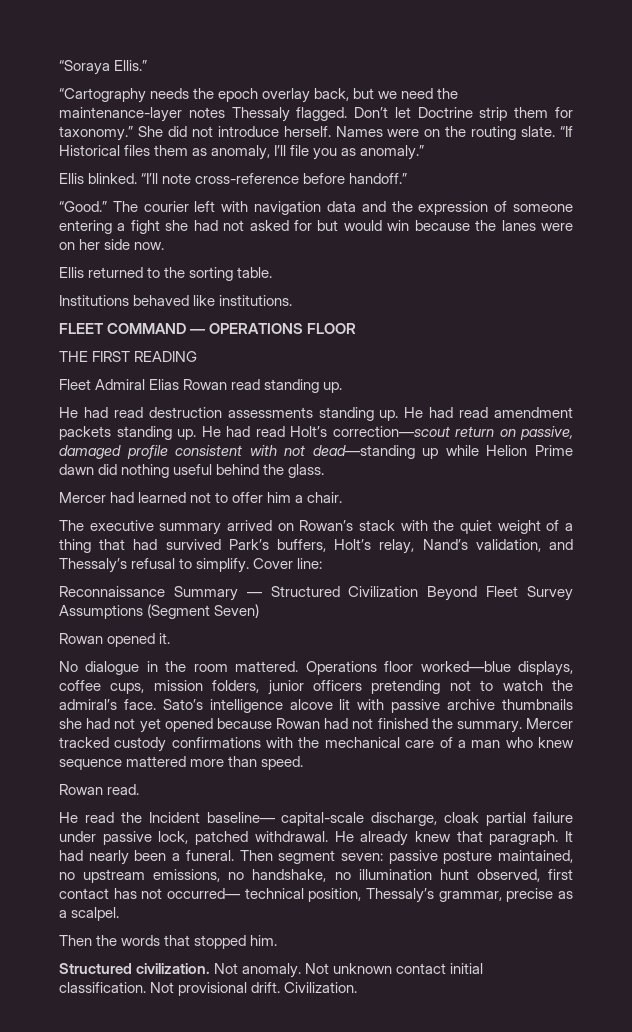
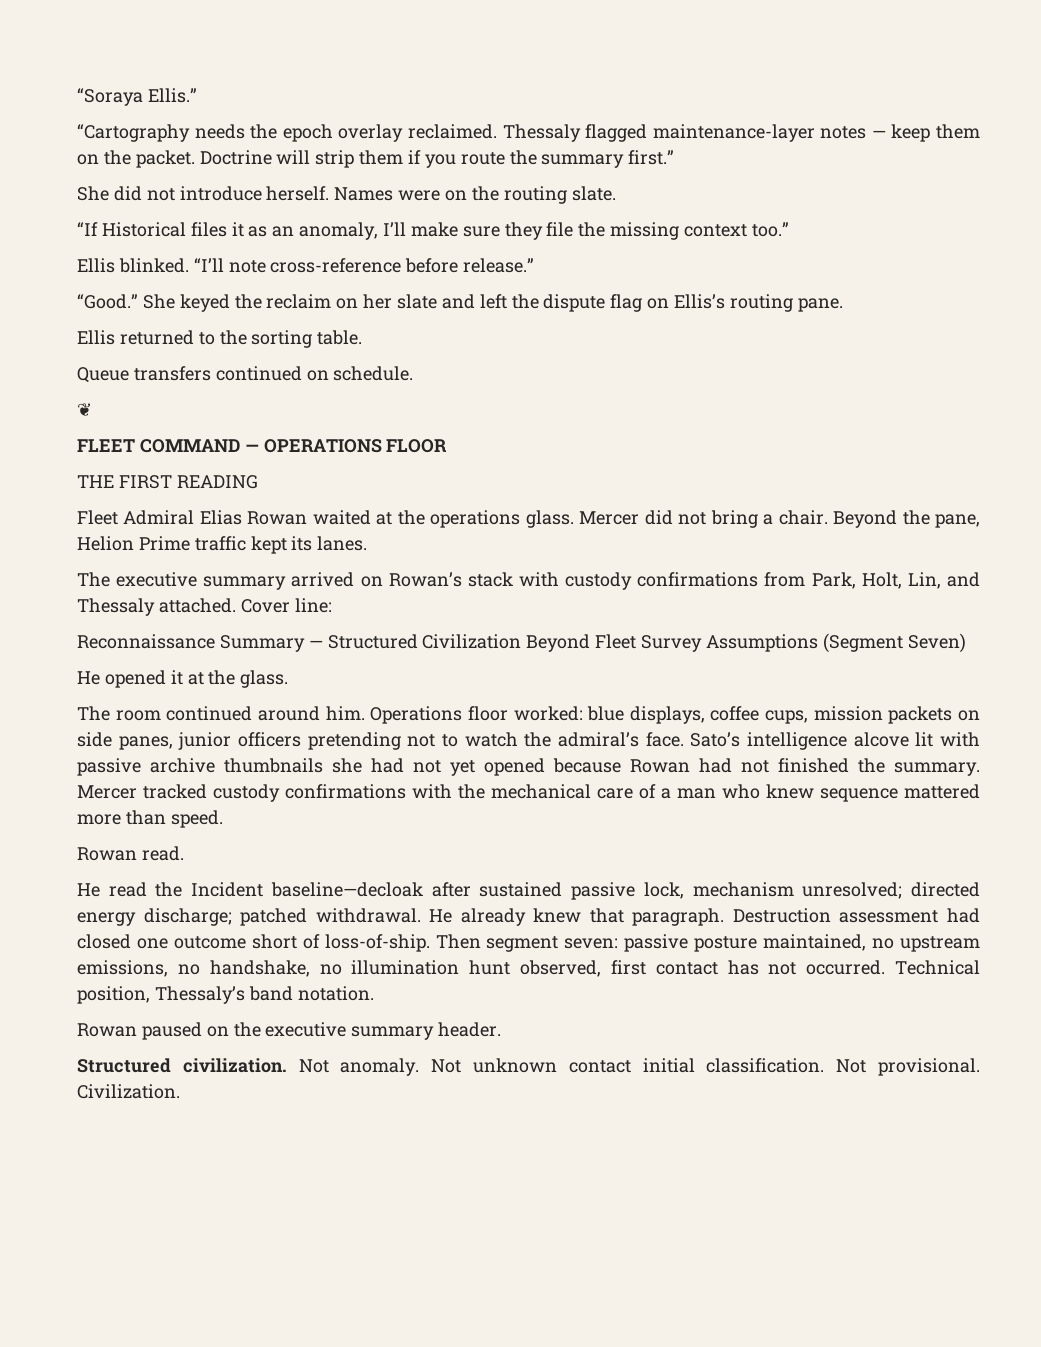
[314,88,459,101] [59,107,573,122] [59,126,133,141] back, but we need the maintenance-layer notes Thessaly flagged. Don’t let Doctrine strip them for taxonomy.” -> [407,124,981,142] [77,150,675,168] reclaimed. Thessaly flagged maintenance-layer notes — keep them on the packet. Doctrine will strip them if you route the summary first.” //
(556, 131) none -> (616, 193) //
[154,145,425,160] them as anomaly, I’ll file you as anomaly.” -> [231,222,789,240] it as an anomaly, I’ll make sure they file the missing context too.”
[349,173,408,184] handoff.” -> [463,258,535,273] release.”
[112,201,573,215] [59,220,574,234] [59,239,165,250] The courier left with navigation data and the expression of someone entering a fight she had not asked for but would win because the lanes were on her side now. -> [142,294,843,312] She keyed the reclaim on her slate and left the dispute flag on Ellis’s routing pane.
[59,295,293,306] Institutions behaved like institutions. -> [77,366,414,383] [77,403,92,416] Queue transfers continued on schedule. // ❦
[231,379,343,393] [59,407,573,421] [59,426,573,440] [59,445,573,459] [59,464,325,478] [59,492,343,503] read standing up. // He had read destruction assessments standing up. He had read amendment packets standing up. He had read Holt’s correction—scout return on passive, damaged profile consistent with not dead—standing up while Helion Prime dawn did nothing useful behind the glass. // Mercer had learned not to offer him a chair. -> [312,510,981,528] [77,536,368,554] waited at the operations glass. Mercer did not bring a chair. Beyond the pane, Helion Prime traffic kept its lanes.
[433,520,574,534] [59,539,573,554] [59,558,250,573] the quiet weight of a thing that had survived Park’s buffers, Holt’s relay, Nand’s validation, and Thessaly’s refusal to simplify. -> [565,572,980,590] [77,598,236,616] custody confirmations from Park, Holt, Lin, and Thessaly attached.
[59,633,171,647] [59,661,573,676] [59,680,260,694] Rowan opened it. // No dialogue in the room mattered. Operations floor worked—blue displays, coffee cups, mission folders, -> [77,670,289,688] [77,706,980,724] [77,732,173,750] He opened it at the glass. // The room continued around him. Operations floor worked: blue displays, coffee cups, mission packets on side panes,
[206,812,574,826] [59,831,189,845] baseline— capital-scale discharge, cloak partial failure under passive lock, -> [270,882,981,900] [77,908,232,926] baseline—decloak after sustained passive lock, mechanism unresolved; directed energy discharge;
[564,831,573,842] [59,850,234,865] It had nearly been a funeral. -> [732,908,980,923] [77,934,430,952] Destruction assessment had closed one outcome short of loss-of-ship.
[167,888,573,903] [59,907,120,921] [59,935,278,949] occurred— technical position, Thessaly’s grammar, precise as a scalpel. // Then the words that stopped him. -> [806,960,981,975] [77,986,374,1004] [77,1022,502,1040] occurred. Technical position, Thessaly’s band notation. // Rowan paused on the executive summary header.
[178,982,281,996] provisional drift. -> [877,1058,980,1076] provisional.

